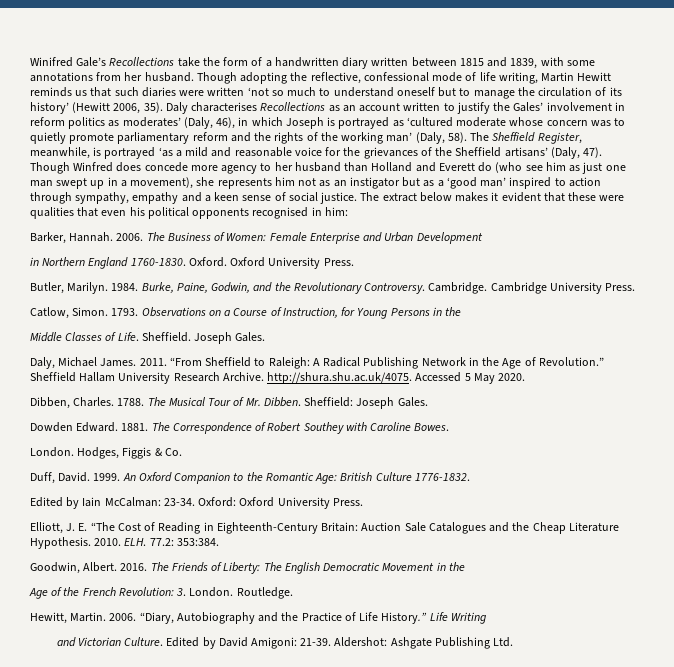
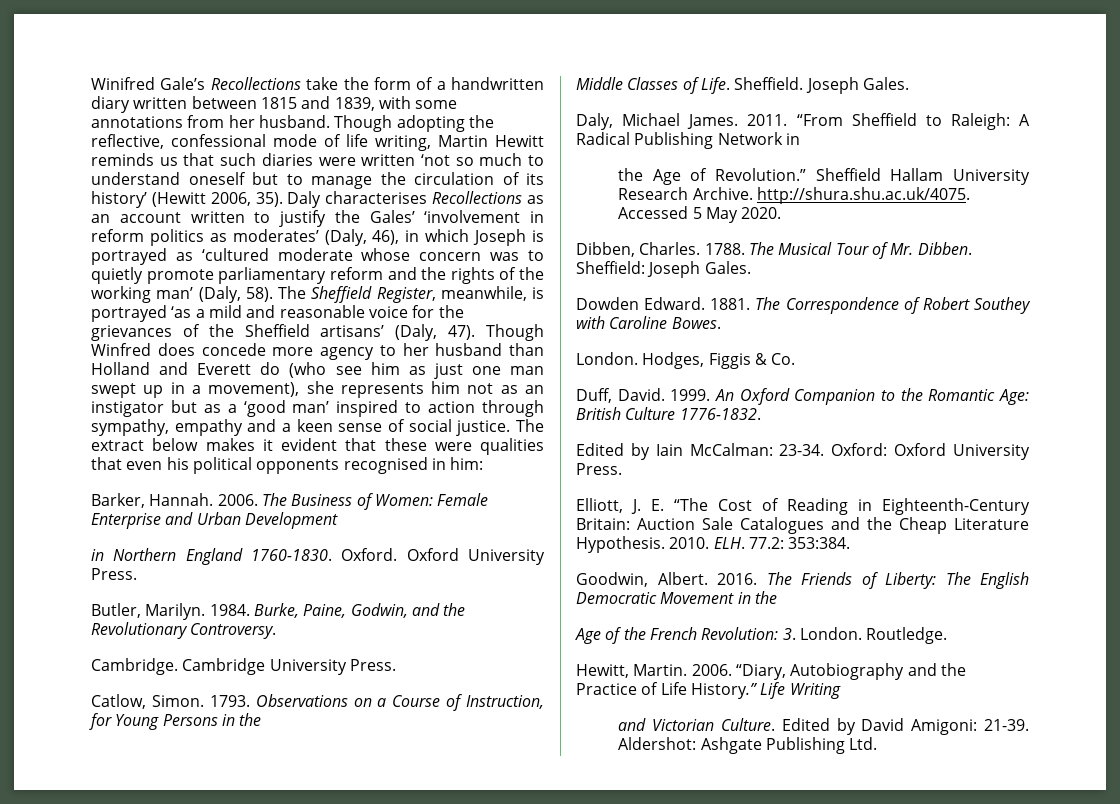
[546,102,612,111] involvement -> [424,210,521,223] ‘involvement
(426, 288) none -> (277, 631) //
(479, 361) none -> (800, 139) //

